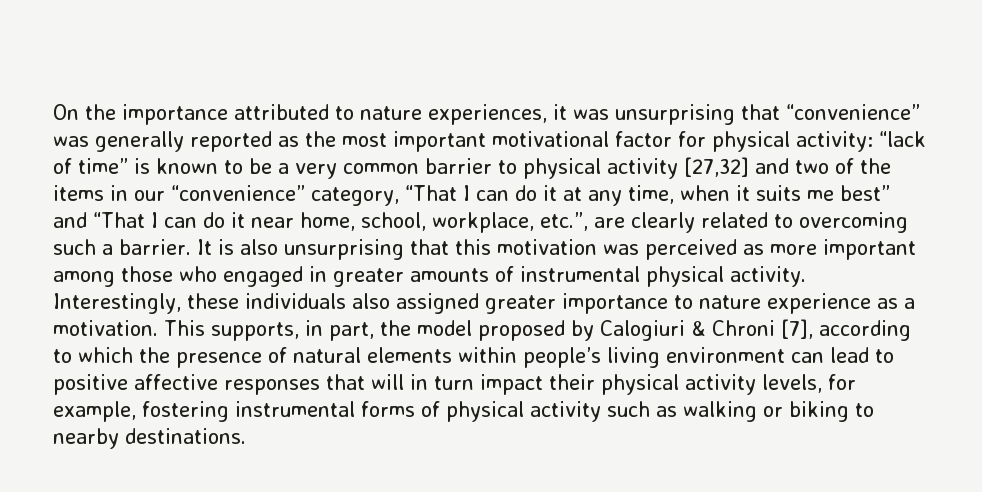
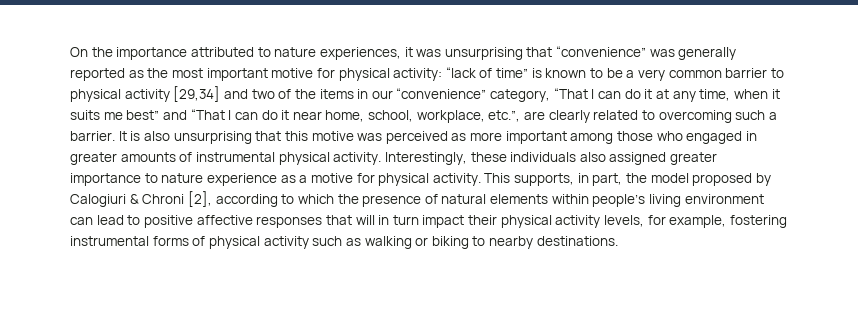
[492,131,672,147] motivational factor -> [271,68,314,78] motive
[684,157,749,177] [27,32] -> [173,86,221,102] [29,34]
[496,239,597,255] motivation -> [311,131,354,141] motive
[53,320,158,336] motivation. -> [310,173,481,186] motive for physical activity.
[781,319,813,339] [7], -> [187,191,212,207] [2],

